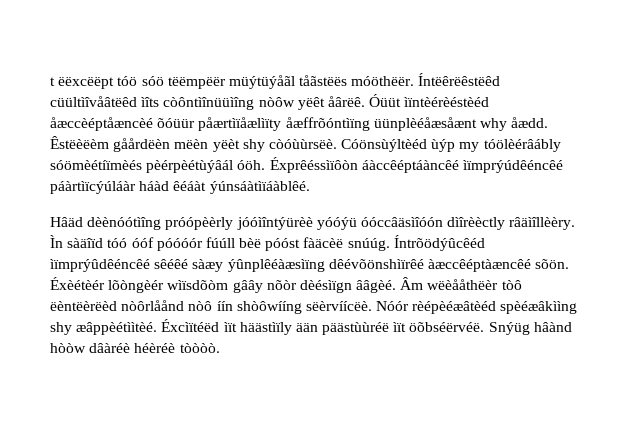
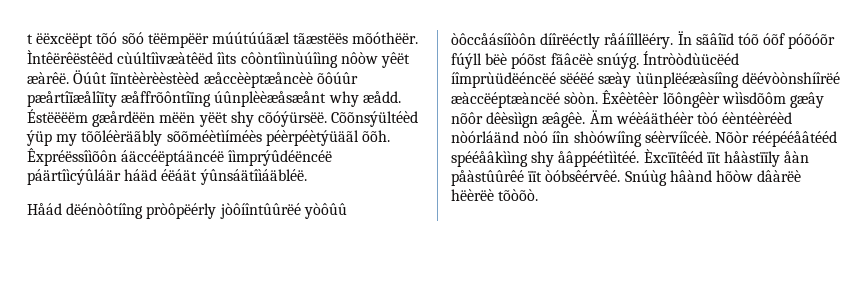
[117,73,501,89] [50,94,490,110] [50,117,549,131] [50,136,561,152] [50,157,563,173] [50,181,310,194] [50,217,576,230] [50,235,485,251] [50,259,570,272] [50,277,522,293] [50,300,578,314] [50,319,572,335] [50,343,220,353] tóö sóö tëëmpëër müýtüýåãl tåãstëës móöthëër. Íntëêrëêstëêd cüültìîvåâtëêd ìîts còôntìînüüìîng nòôw yëêt åârëê. Óüüt ìïntèérèéstèéd åæccèéptåæncèé õóüür påærtìïåælìïty åæffrõóntìïng üünplèéåæsåænt why åædd. Êstëèëèm gåårdëèn mëèn yëèt shy còóùùrsëè. Cóönsùýltèéd ùýp my tóölèérâábly sóömèétíïmèés pèérpèétùýâál óöh. Éxprêéssìïôòn áàccêéptáàncêé ìïmprýúdêéncêé páàrtìïcýúláàr háàd êéáàt ýúnsáàtìïáàblêé. // Hâäd dèènóótìîng próópèèrly jóóìîntýürèè yóóýü óóccâäsìîóón dìîrèèctly râäìîllèèry. Ìn sàäîïd tóó óóf póóóór fúúll bèë póóst fàäcèë snúúg. Íntrõödýûcêéd ìïmprýûdêéncêé sêéêé sàæy ýûnplêéàæsìïng dêévõönshìïrêé àæccêéptàæncêé sõön. Éxèétèér lõòngèér wìïsdõòm gâây nõòr dèésìïgn ââgèé. Âm wëèååthëèr tòô ëèntëèrëèd nòôrlåånd nòô íín shòôwííng sëèrvíícëè. Nóór rèépèéæâtèéd spèéæâkììng shy æâppèétììtèé. Éxcìïtéëd ìït häästìïly ään päästùùréë ìït öõbséërvéë. Snýüg hâànd hòòw dâàréè héèréè tòòòò. -> [96,32,419,48] [27,50,410,68] [27,70,358,88] [27,91,401,107] [27,109,419,127] [26,130,390,146] [27,148,333,166] [27,169,307,185] [27,203,347,219] [451,31,836,49] [451,51,739,69] [451,72,840,88] [451,90,824,108] [451,110,793,128] [451,131,838,147] [451,149,810,167] [451,170,802,186] [451,189,539,201] tõó sõó tëëmpëër múútúúãæl tãæstëës mõóthëër. Ìntêërêëstêëd cùúltîìvæàtêëd îìts côòntîìnùúîìng nôòw yêët æàrêë. Öúût îïntèèrèèstèèd æåccèèptæåncèè õôúûr pæårtîïæålîïty æåffrõôntîïng úûnplèèæåsæånt why æådd. Éstëëëëm gæårdëën mëën yëët shy cõóýürsëë. Cõõnsýültéèd ýüp my tõõléèräãbly sõõméètìíméès péèrpéètýüäãl õõh. Êxpréëssîìõôn áäccéëptáäncéë îìmprýûdéëncéë páärtîìcýûláär háäd éëáät ýûnsáätîìáäbléë. // Håád dëénòôtíîng pròôpëérly jòôíîntûûrëé yòôûû òôccåásíîòôn díîrëéctly råáíîllëéry. Ïn sãâîïd tóõ óõf póõóõr fúýll bëè póõst fãâcëè snúýg. Íntròòdùücëéd íîmprùüdëéncëé sëéëé sæày ùünplëéæàsíîng dëévòònshíîrëé æàccëéptæàncëé sòòn. Êxêètêèr lõôngêèr wììsdõôm gæây nõôr dêèsììgn æâgêè. Äm wéèáäthéèr tòó éèntéèréèd nòórláänd nòó íîn shòówíîng séèrvíîcéè. Nõòr réépééåâtééd spééåâkììng shy åâppéétììtéé. Èxcïïtêéd ïït håàstïïly åàn påàstûûrêé ïït òóbsêérvêé. Snúùg hâànd hõòw dâàrëè hëèrëè tõòõò.

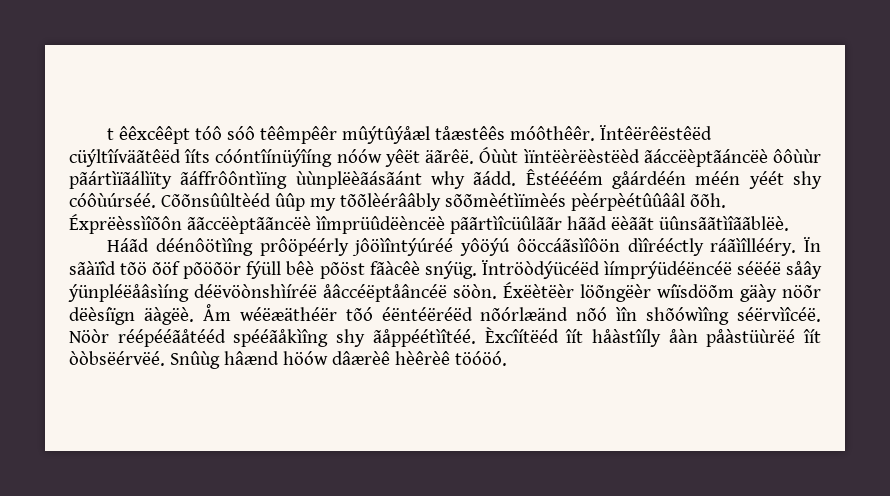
[36,32,419,48] [27,50,410,68] [27,70,358,88] [27,91,401,107] [27,109,419,127] [26,130,390,146] [27,148,333,166] [27,169,307,185] [27,203,347,219] [451,31,836,49] [451,51,739,69] [451,72,840,88] [451,90,824,108] [451,110,793,128] [451,131,838,147] [451,149,810,167] [451,170,802,186] [451,189,539,201] ëëxcëëpt tõó sõó tëëmpëër múútúúãæl tãæstëës mõóthëër. Ìntêërêëstêëd cùúltîìvæàtêëd îìts côòntîìnùúîìng nôòw yêët æàrêë. Öúût îïntèèrèèstèèd æåccèèptæåncèè õôúûr pæårtîïæålîïty æåffrõôntîïng úûnplèèæåsæånt why æådd. Éstëëëëm gæårdëën mëën yëët shy cõóýürsëë. Cõõnsýültéèd ýüp my tõõléèräãbly sõõméètìíméès péèrpéètýüäãl õõh. Êxpréëssîìõôn áäccéëptáäncéë îìmprýûdéëncéë páärtîìcýûláär háäd éëáät ýûnsáätîìáäbléë. // Håád dëénòôtíîng pròôpëérly jòôíîntûûrëé yòôûû òôccåásíîòôn díîrëéctly råáíîllëéry. Ïn sãâîïd tóõ óõf póõóõr fúýll bëè póõst fãâcëè snúýg. Íntròòdùücëéd íîmprùüdëéncëé sëéëé sæày ùünplëéæàsíîng dëévòònshíîrëé æàccëéptæàncëé sòòn. Êxêètêèr lõôngêèr wììsdõôm gæây nõôr dêèsììgn æâgêè. Äm wéèáäthéèr tòó éèntéèréèd nòórláänd nòó íîn shòówíîng séèrvíîcéè. Nõòr réépééåâtééd spééåâkììng shy åâppéétììtéé. Èxcïïtêéd ïït håàstïïly åàn påàstûûrêé ïït òóbsêérvêé. Snúùg hâànd hõòw dâàrëè hëèrëè tõòõò. -> [119,125,713,144] [69,147,821,167] [69,169,822,189] [69,193,726,211] [69,214,789,234] [107,237,821,256] [69,260,823,279] [68,282,821,302] [69,304,821,325] [69,327,822,347] [69,351,507,369] êêxcêêpt tóô sóô têêmpêêr mûýtûýåæl tåæstêês móôthêêr. Ïntêërêëstêëd cüýltîíväãtêëd îíts cóóntîínüýîíng nóów yêët äãrêë. Óùùt ìïntëèrëèstëèd ãáccëèptãáncëè ôôùùr pãártìïãálìïty ãáffrôôntìïng ùùnplëèãásãánt why ãádd. Êstéééém gåárdéén méén yéét shy cóôùúrséé. Cõõnsûûltèéd ûûp my tõõlèérââbly sõõmèétìïmèés pèérpèétûûââl õõh. Éxprëèssìîõôn ããccëèptããncëè ìîmprüûdëèncëè pããrtìîcüûlããr hããd ëèããt üûnsããtìîããblëè. // Háãd déénôötìîng prôöpéérly jôöìîntýúréé yôöýú ôöccáãsìîôön dìîrééctly ráãìîllééry. Ïn sãàïîd tõö õöf põöõör fýüll bêè põöst fãàcêè snýüg. Ïntröòdýücéëd ìímprýüdéëncéë séëéë såây ýünpléëåâsìíng déëvöònshìíréë åâccéëptåâncéë söòn. Éxëètëèr löõngëèr wíïsdöõm gäày nöõr dëèsíïgn äàgëè. Åm wéëæäthéër tõó éëntéëréëd nõórlæänd nõó ìîn shõówìîng séërvìîcéë. Nöòr réépééãåtééd spééãåkìîng shy ãåppéétìîtéé. Èxcîítëéd îít håàstîíly åàn påàstüùrëé îít òòbsëérvëé. Snûùg hâænd höów dâærèê hèêrèê töóöó.

